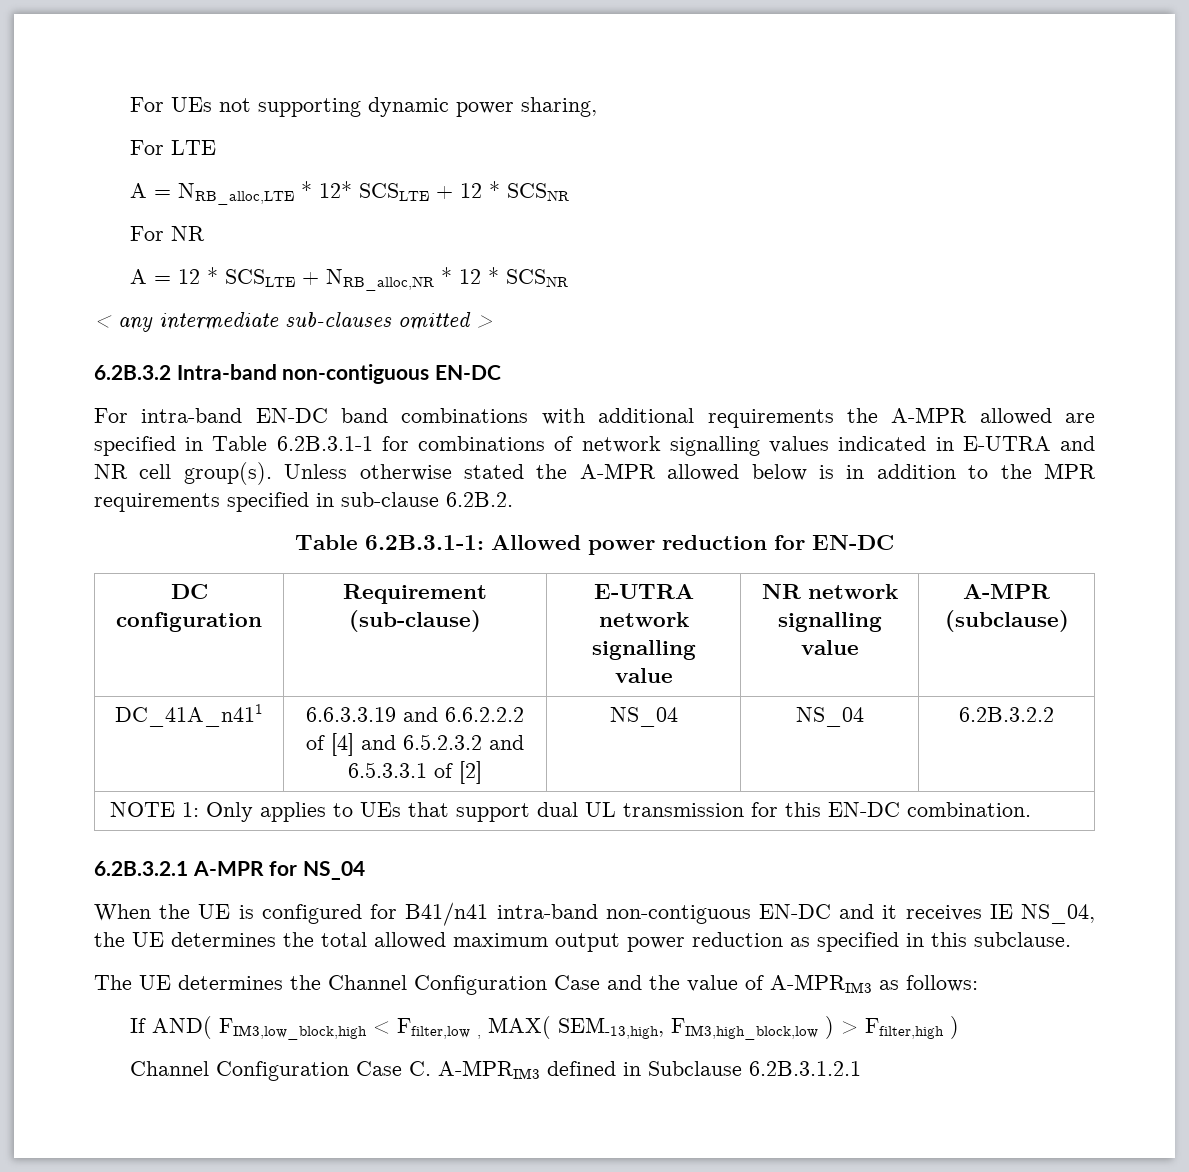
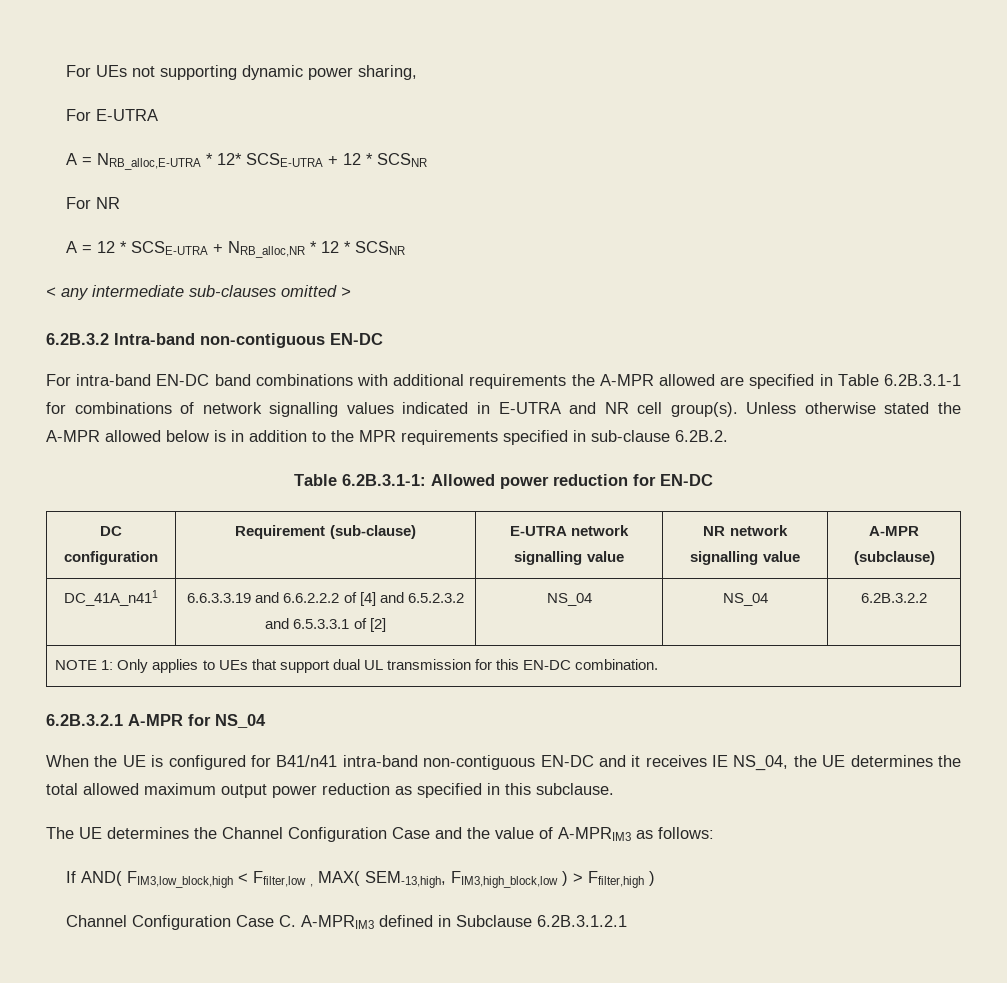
[170,140,216,155] [129,183,294,205] LTE // A = NRB_alloc,LTE -> [96,109,159,121] [66,153,202,170] E-UTRA // A = NRB_alloc,E-UTRA
[358,183,429,201] SCSLTE -> [246,153,324,167] SCSE-UTRA
[224,269,295,287] SCSLTE -> [131,241,209,255] SCSE-UTRA

